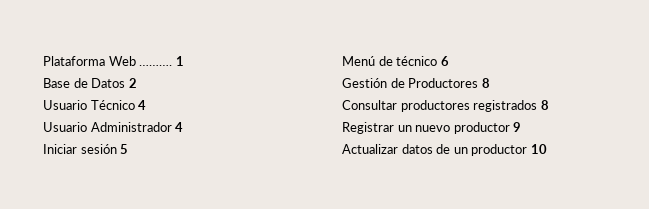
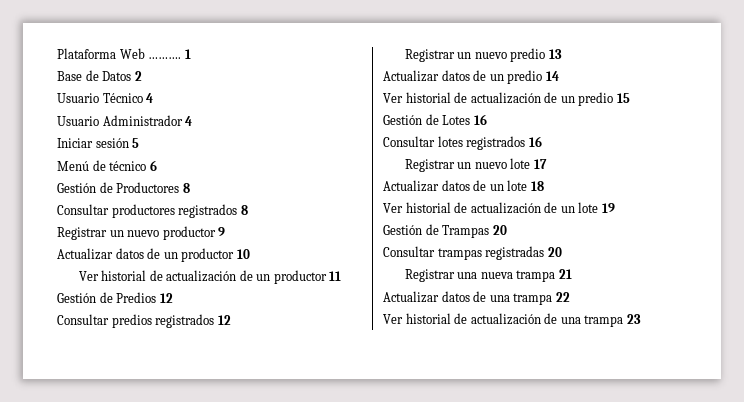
(547, 149) none -> [78,270,342,284] [57,292,173,303] [57,314,231,328] [404,48,562,62] [383,70,559,84] [383,92,630,106] [383,114,487,125] [383,136,542,150] [404,158,547,172] [383,180,544,192] [383,202,615,214] [383,224,507,238] [383,246,562,260] [404,269,572,282] [383,291,570,305] [383,313,641,327] // Ver historial de actualización de un productor 11 // Gestión de Predios 12 // Consultar predios registrados 12 // Registrar un nuevo predio 13 // Actualizar datos de un predio 14 // Ver historial de actualización de un predio 15 // Gestión de Lotes 16 // Consultar lotes registrados 16 // Registrar un nuevo lote 17 // Actualizar datos de un lote 18 // Ver historial de actualización de un lote 19 // Gestión de Trampas 20 // Consultar trampas registradas 20 // Registrar una nueva trampa 21 // Actualizar datos de una trampa 22 // Ver historial de actualización de una trampa 23

